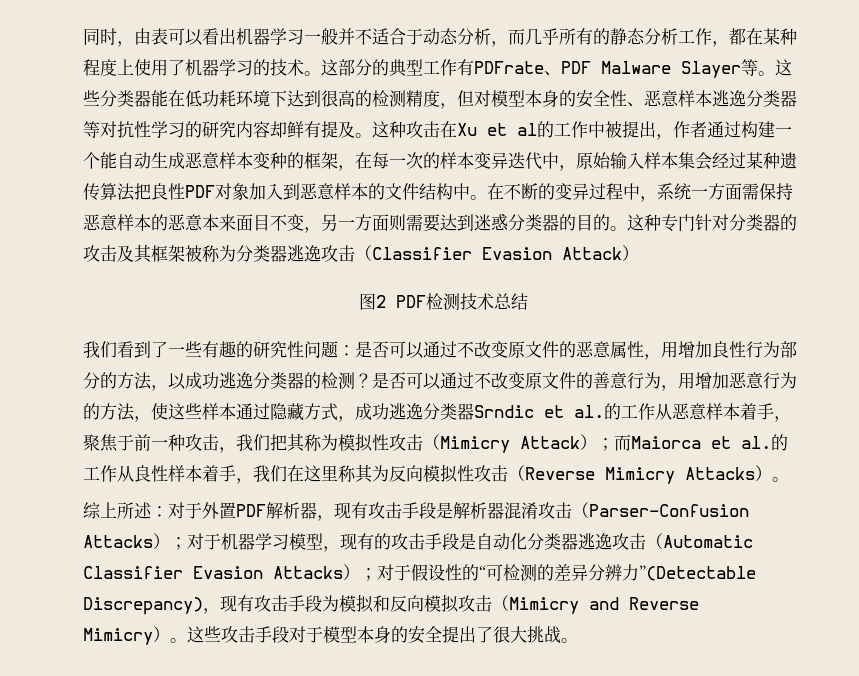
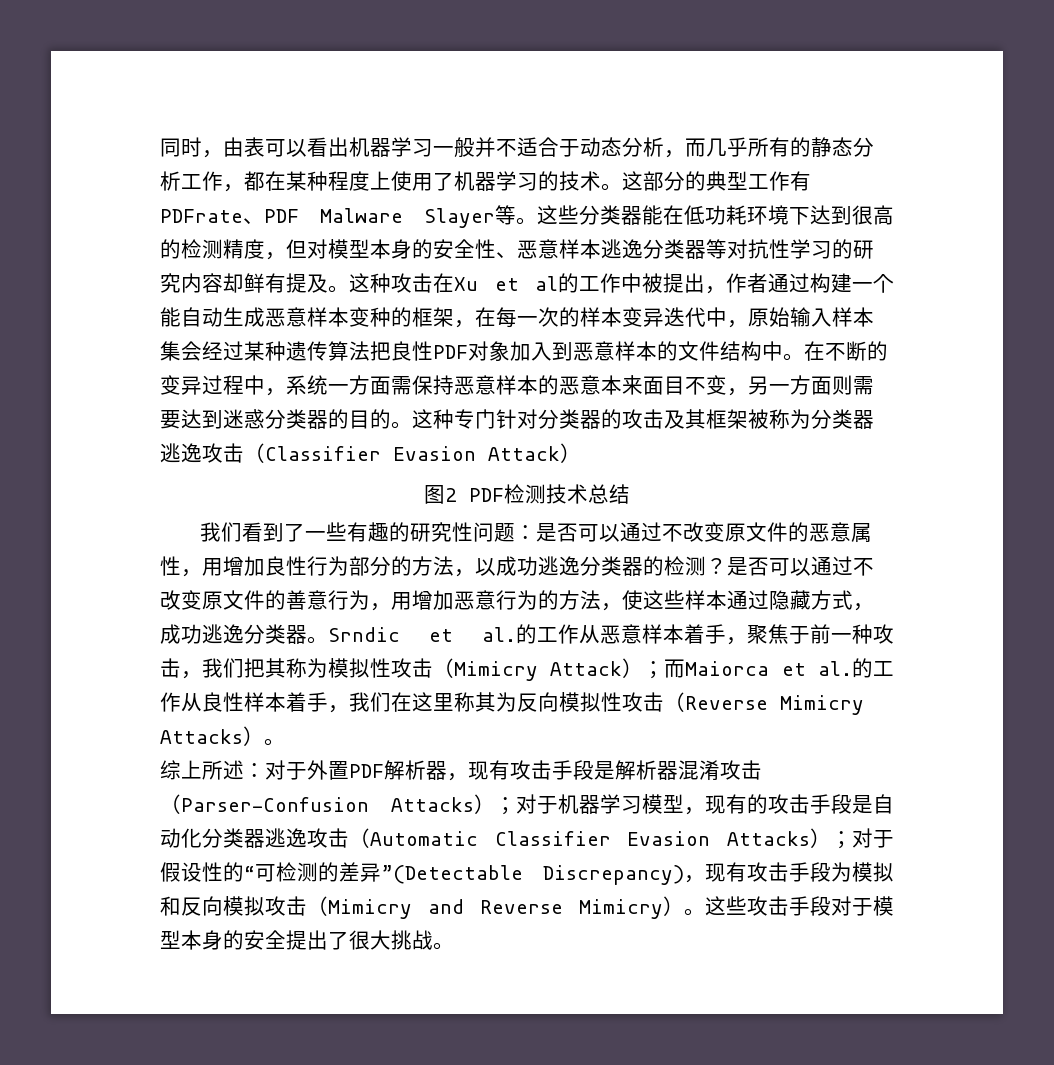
(474, 411) none -> [307,636,328,644] 。
[588,564,639,581] 分辨力 -> (381, 872) none

